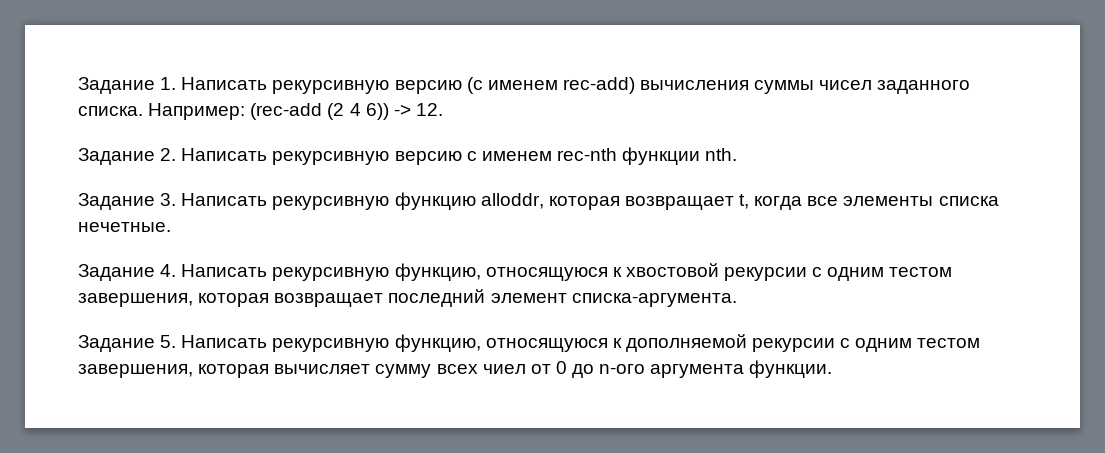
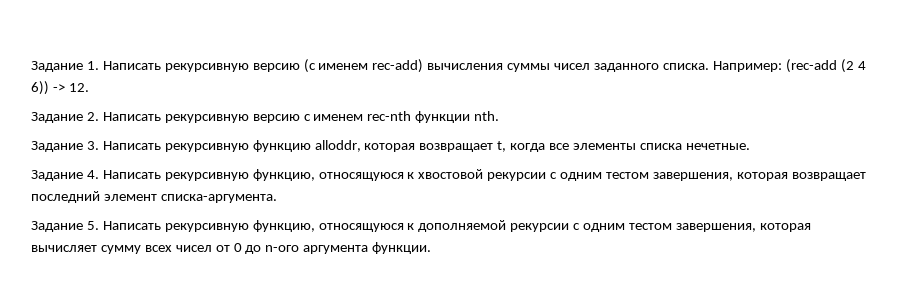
[482,364,526,374] чиел -> [175,245,212,252] чисел

